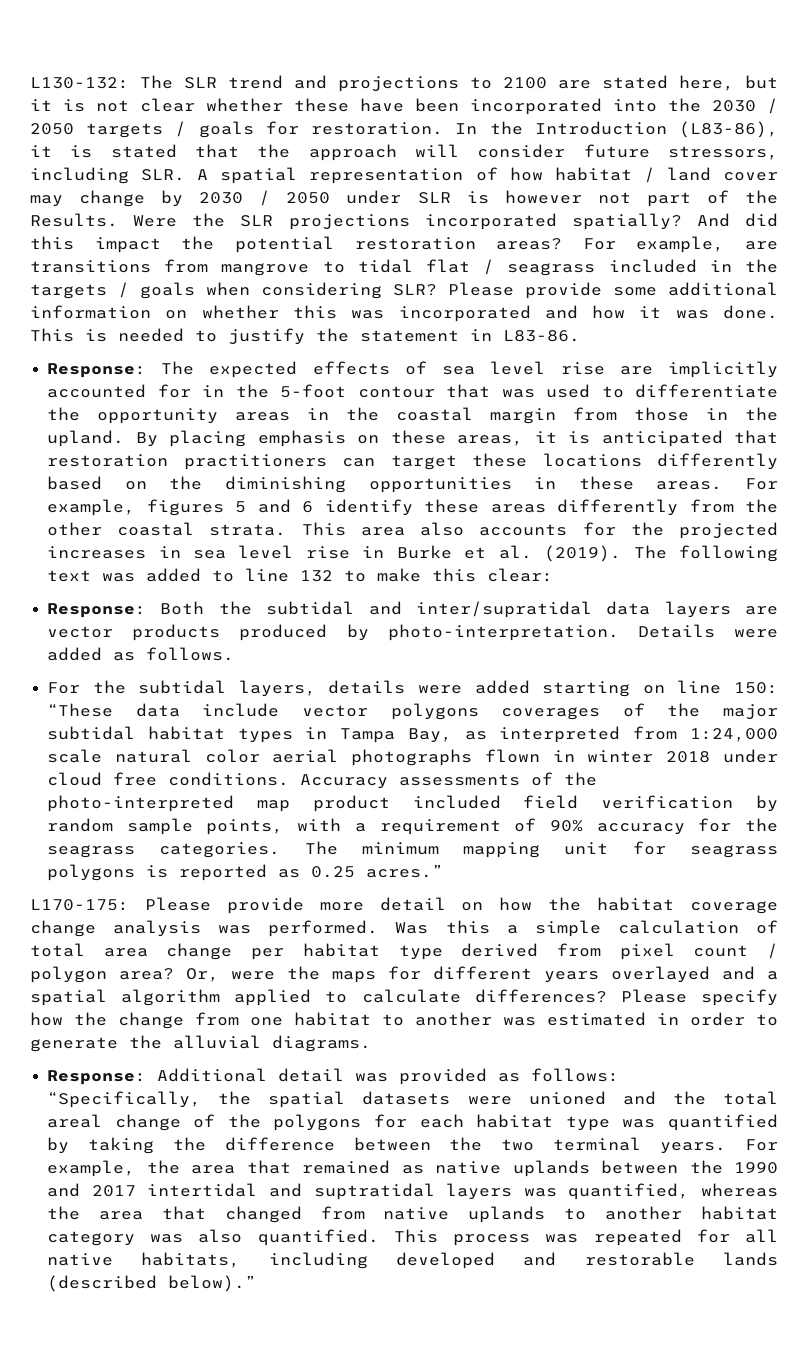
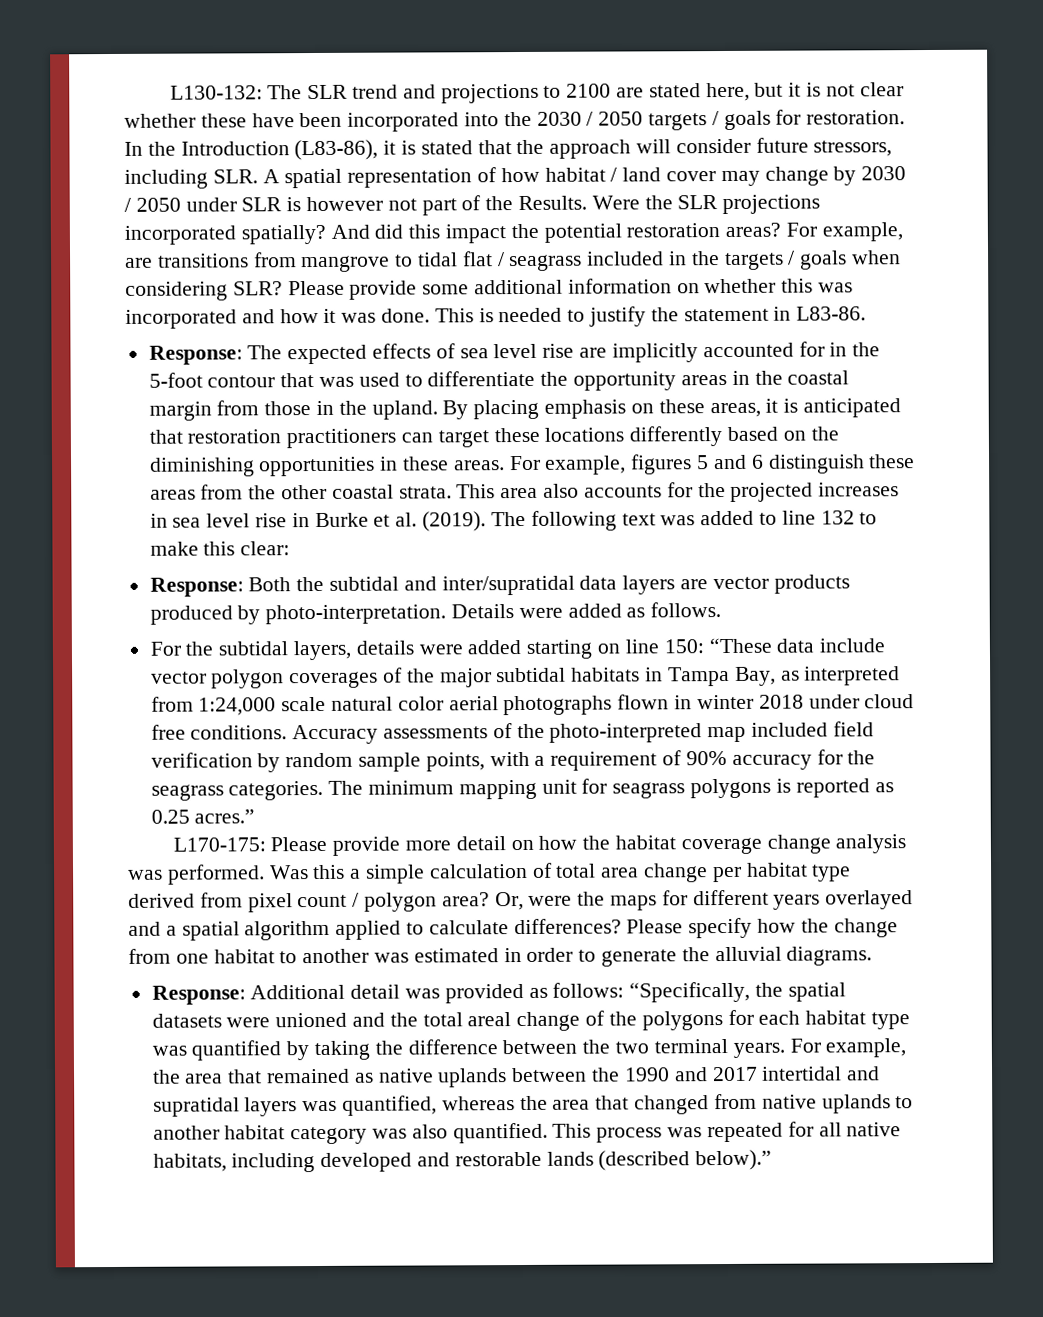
[324,499,413,516] identify -> [768,454,865,474] distinguish
[557,499,679,516] differently -> (196, 494) none
[390,703,479,720] polygons -> [211,669,285,689] polygon
[147,726,293,743] habitat types -> [571,667,641,682] habitats
[312,795,390,812] product -> (747, 734) none
[313,1183,435,1200] suptratidal -> [152,1097,240,1117] supratidal

